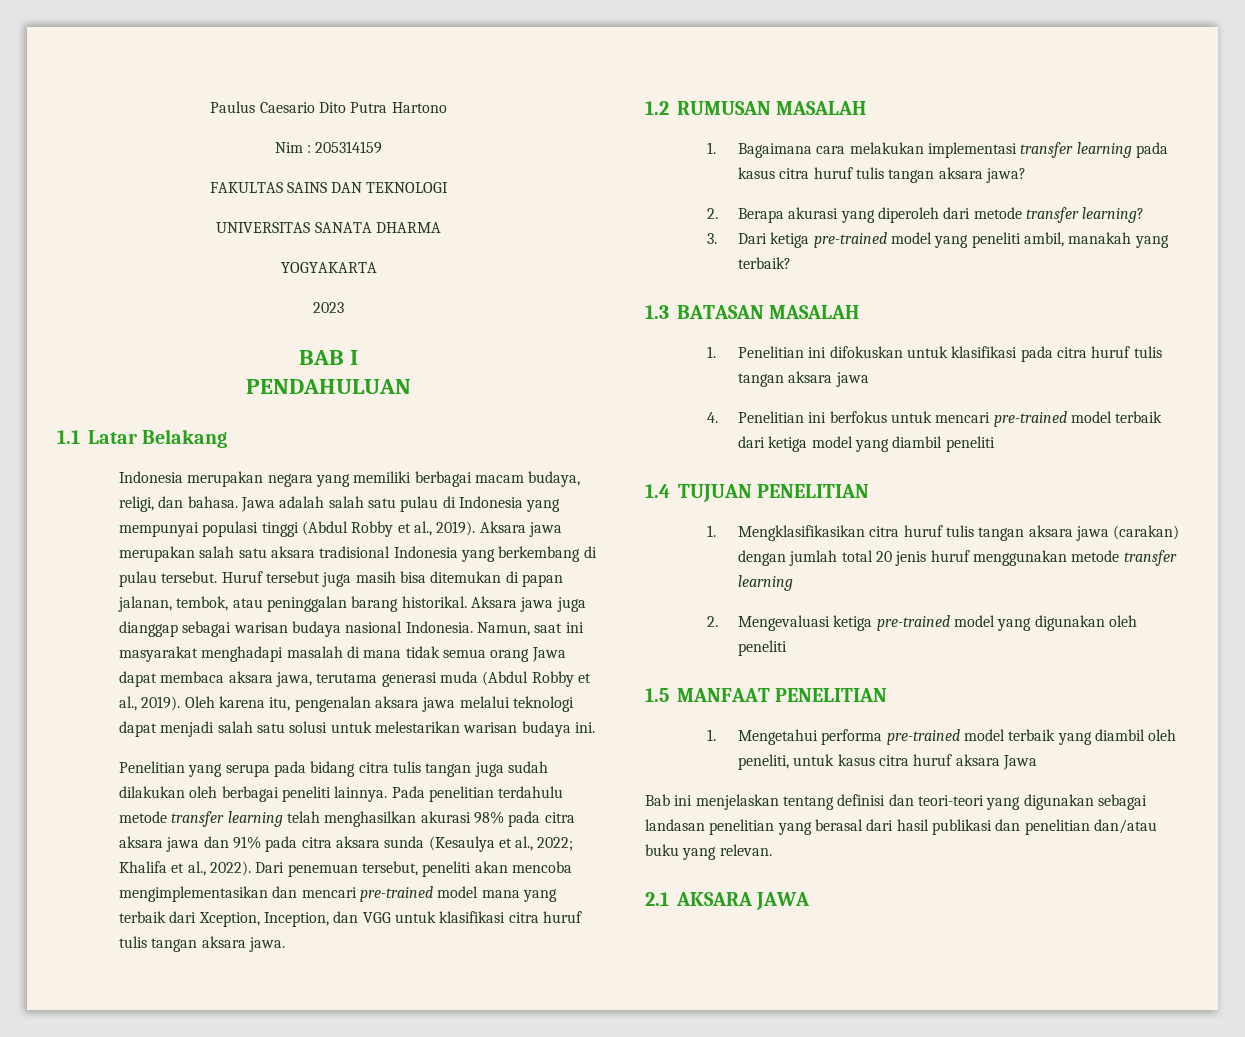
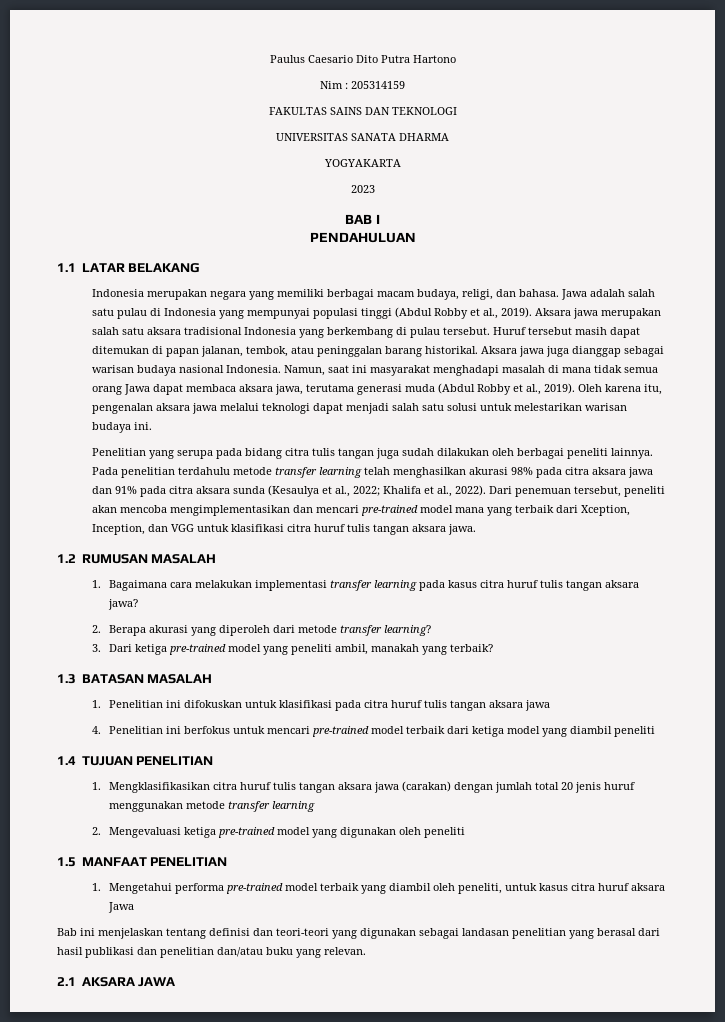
[88,429,228,448] Latar Belakang -> [81,263,201,273] LATAR BELAKANG
[322,571,426,587] juga masih bisa -> [574,327,640,338] masih dapat

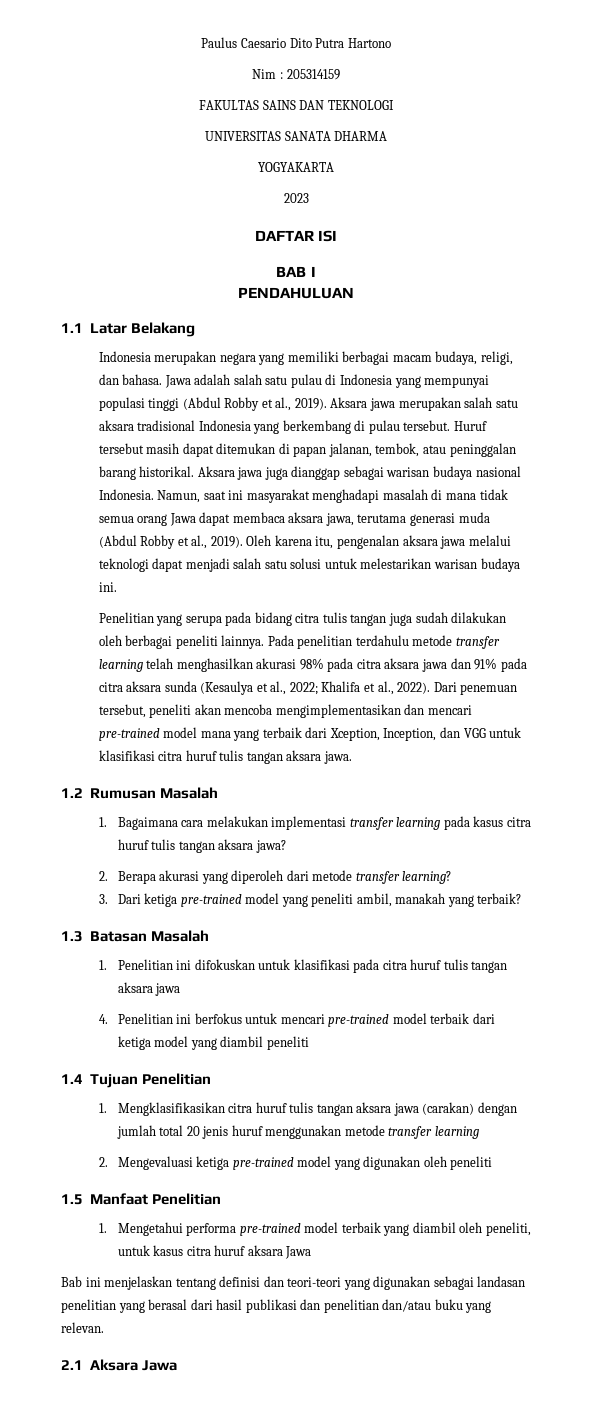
(375, 189) none -> [254,230,338,242] // DAFTAR ISI
[81,263,201,273] LATAR BELAKANG -> [89,322,195,337] Latar Belakang
[81,554,217,564] RUMUSAN MASALAH -> [89,787,218,799] Rumusan Masalah
[81,674,213,684] BATASAN MASALAH -> [89,930,209,942] Batasan Masalah
[81,756,214,766] TUJUAN PENELITIAN -> [89,1073,211,1088] Tujuan Penelitian
[81,857,228,866] MANFAAT PENELITIAN -> [89,1193,221,1205] Manfaat Penelitian
[81,977,176,987] AKSARA JAWA -> [89,1359,177,1371] Aksara Jawa

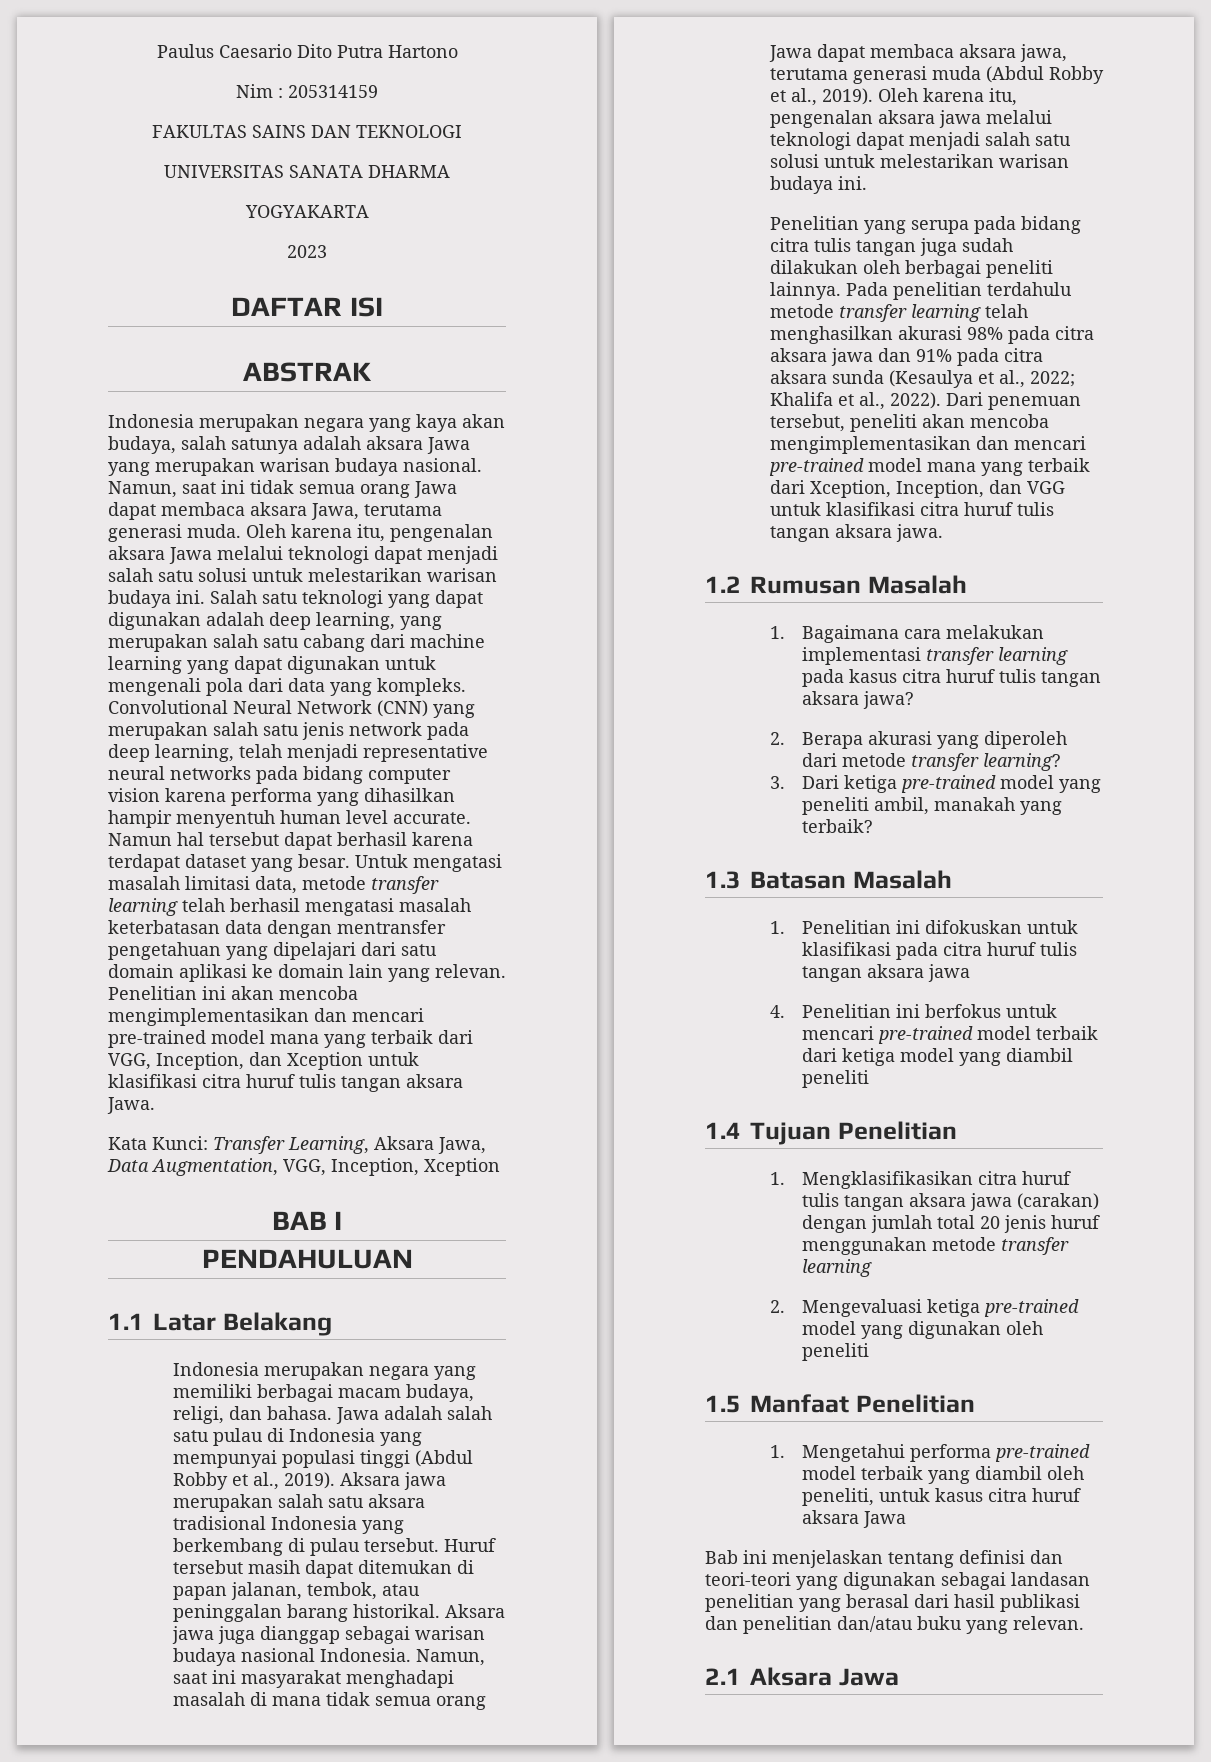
(338, 236) none -> [243,362,372,382] [108,414,505,432] [108,436,470,454] [108,458,482,476] [108,480,457,498] [108,502,442,520] [108,524,493,542] [108,546,498,564] [108,568,497,582] [108,590,483,608] [108,612,442,630] [108,634,485,652] [108,656,436,674] [108,678,466,696] [108,700,475,718] [108,722,469,740] [108,744,488,762] [108,766,451,784] [108,788,455,806] [108,810,471,828] [108,832,473,850] [108,854,502,872] [108,876,439,894] [108,898,471,916] [108,920,446,938] [108,942,437,960] [108,964,506,982] [108,986,358,1000] [108,1008,424,1026] [108,1030,473,1048] [108,1052,419,1070] [108,1074,463,1092] [107,1097,155,1114] [108,1136,486,1154] [107,1158,500,1176] // ABSTRAK // Indonesia merupakan negara yang kaya akan budaya, salah satunya adalah aksara Jawa yang merupakan warisan budaya nasional. Namun, saat ini tidak semua orang Jawa dapat membaca aksara Jawa, terutama generasi muda. Oleh karena itu, pengenalan aksara Jawa melalui teknologi dapat menjadi salah satu solusi untuk melestarikan warisan budaya ini. Salah satu teknologi yang dapat digunakan adalah deep learning, yang merupakan salah satu cabang dari machine learning yang dapat digunakan untuk mengenali pola dari data yang kompleks. Convolutional Neural Network (CNN) yang merupakan salah satu jenis network pada deep learning, telah menjadi representative neural networks pada bidang computer vision karena performa yang dihasilkan hampir menyentuh human level accurate. Namun hal tersebut dapat berhasil karena terdapat dataset yang besar. Untuk mengatasi masalah limitasi data, metode transfer learning telah berhasil mengatasi masalah keterbatasan data dengan mentransfer pengetahuan yang dipelajari dari satu domain aplikasi ke domain lain yang relevan. Penelitian ini akan mencoba mengimplementasikan dan mencari pre-trained model mana yang terbaik dari VGG, Inception, dan Xception untuk klasifikasi citra huruf tulis tangan aksara Jawa. // Kata Kunci: Transfer Learning, Aksara Jawa, Data Augmentation, VGG, Inception, Xception

